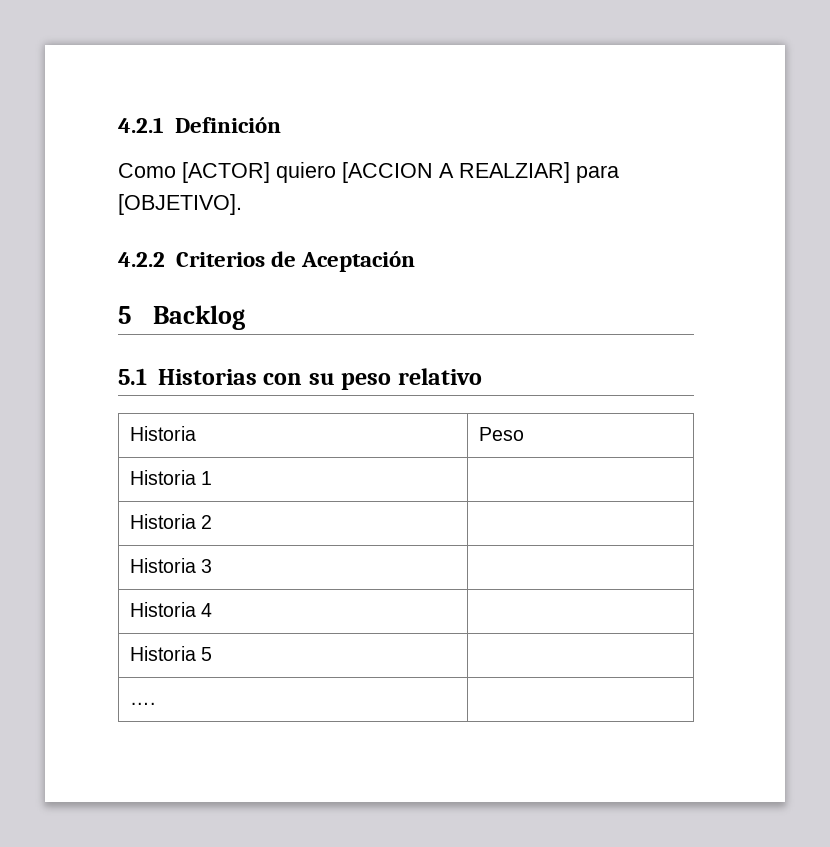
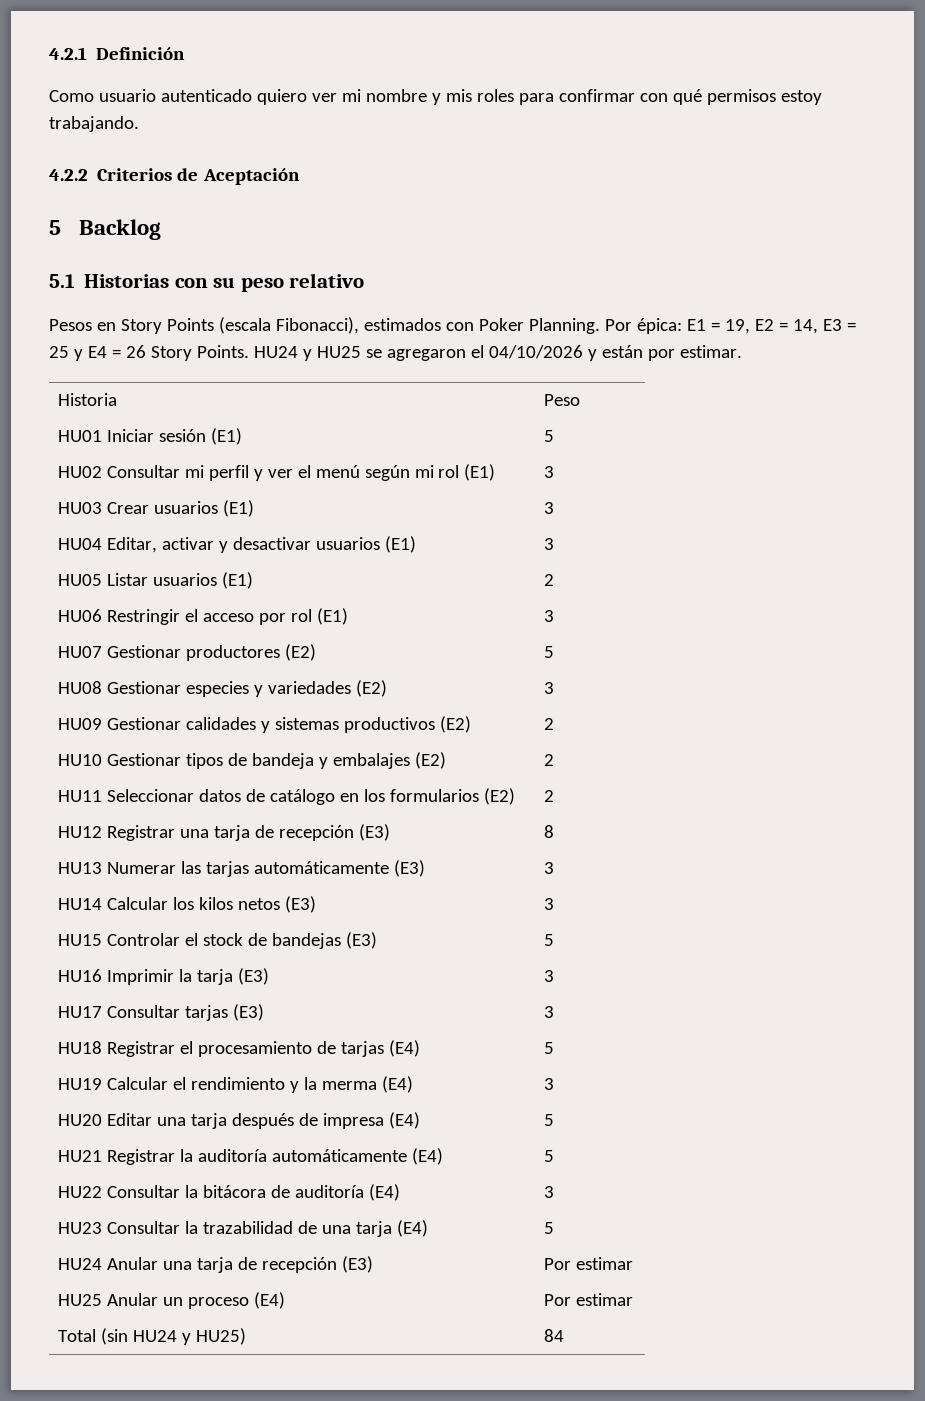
[182,162,619,183] [118,194,242,215] [ACTOR] quiero [ACCION A REALZIAR] para [OBJETIVO]. -> [98,89,822,105] [49,116,139,132] usuario autenticado quiero ver mi nombre y mis roles para confirmar con qué permisos estoy trabajando.
[130,426,197,441] [479,427,525,441] [130,470,213,485] [130,514,213,529] [130,558,213,573] [130,602,213,617] [130,646,213,661] [130,702,156,705] // Historia | Peso // Historia 1 | // Historia 2 | // Historia 3 | // Historia 4 | // Historia 5 | // …. | -> [49,317,856,334] [49,345,742,361] [57,393,117,406] [543,394,580,406] [57,428,242,445] [543,430,554,442] [57,464,496,481] [543,466,554,478] [57,500,254,517] [543,502,554,514] [57,536,416,553] [543,538,554,550] [57,572,253,589] [543,574,554,586] [57,608,348,625] [543,610,554,622] [57,644,316,661] [543,646,554,658] [57,680,387,697] [543,682,554,694] [57,716,471,733] [543,718,554,730] [57,752,446,769] [543,754,554,766] [57,788,515,805] [543,790,554,802] [57,824,390,841] [543,825,554,838] [57,860,425,877] [543,862,554,874] [57,896,316,913] [543,898,554,910] [57,932,377,949] [543,934,554,946] [57,968,269,985] [543,970,554,982] [57,1004,264,1021] [543,1006,554,1018] [57,1040,420,1057] [543,1042,554,1054] [57,1076,413,1093] [543,1078,554,1090] [57,1112,420,1129] [543,1114,554,1126] [57,1148,443,1165] [543,1150,554,1162] [57,1184,400,1201] [543,1186,554,1198] [57,1220,428,1237] [543,1222,554,1234] [57,1256,373,1273] [543,1257,633,1270] [57,1292,285,1309] [543,1293,633,1306] [57,1328,246,1345] [543,1329,564,1342] // Pesos en Story Points (escala Fibonacci), estimados con Poker Planning. Por épica: E1 = 19, E2 = 14, E3 = 25 y E4 = 26 Story Points. HU24 y HU25 se agregaron el 04/10/2026 y están por estimar. // Historia | Peso // HU01 Iniciar sesión (E1) | 5 // HU02 Consultar mi perfil y ver el menú según mi rol (E1) | 3 // HU03 Crear usuarios (E1) | 3 // HU04 Editar, activar y desactivar usuarios (E1) | 3 // HU05 Listar usuarios (E1) | 2 // HU06 Restringir el acceso por rol (E1) | 3 // HU07 Gestionar productores (E2) | 5 // HU08 Gestionar especies y variedades (E2) | 3 // HU09 Gestionar calidades y sistemas productivos (E2) | 2 // HU10 Gestionar tipos de bandeja y embalajes (E2) | 2 // HU11 Seleccionar datos de catálogo en los formularios (E2) | 2 // HU12 Registrar una tarja de recepción (E3) | 8 // HU13 Numerar las tarjas automáticamente (E3) | 3 // HU14 Calcular los kilos netos (E3) | 3 // HU15 Controlar el stock de bandejas (E3) | 5 // HU16 Imprimir la tarja (E3) | 3 // HU17 Consultar tarjas (E3) | 3 // HU18 Registrar el procesamiento de tarjas (E4) | 5 // HU19 Calcular el rendimiento y la merma (E4) | 3 // HU20 Editar una tarja después de impresa (E4) | 5 // HU21 Registrar la auditoría automáticamente (E4) | 5 // HU22 Consultar la bitácora de auditoría (E4) | 3 // HU23 Consultar la trazabilidad de una tarja (E4) | 5 // HU24 Anular una tarja de recepción (E3) | Por estimar // HU25 Anular un proceso (E4) | Por estimar // Total (sin HU24 y HU25) | 84

